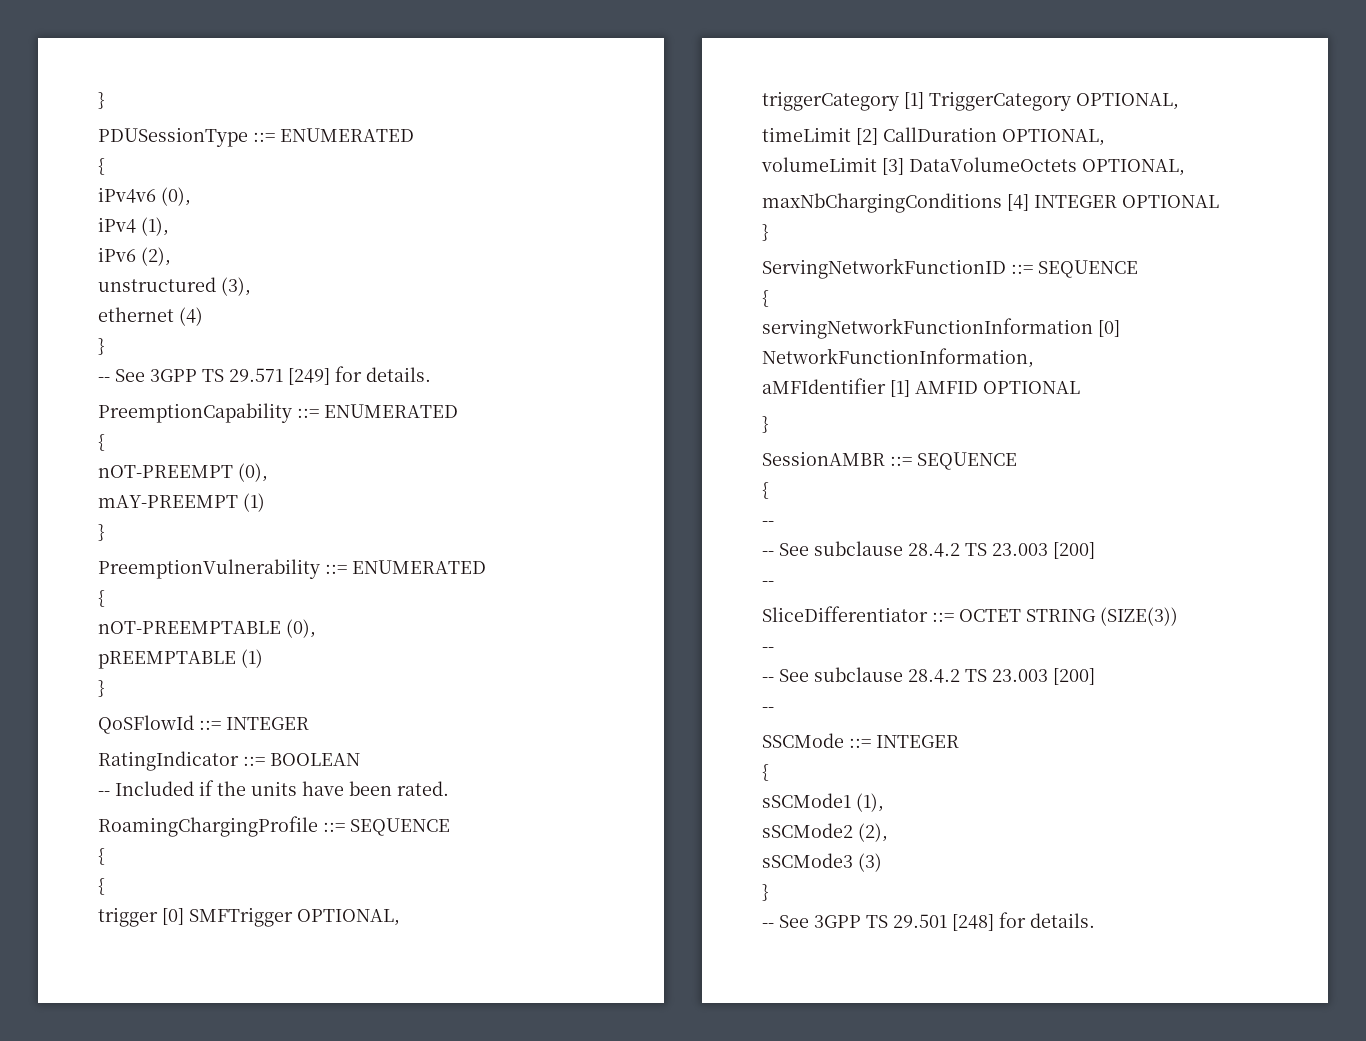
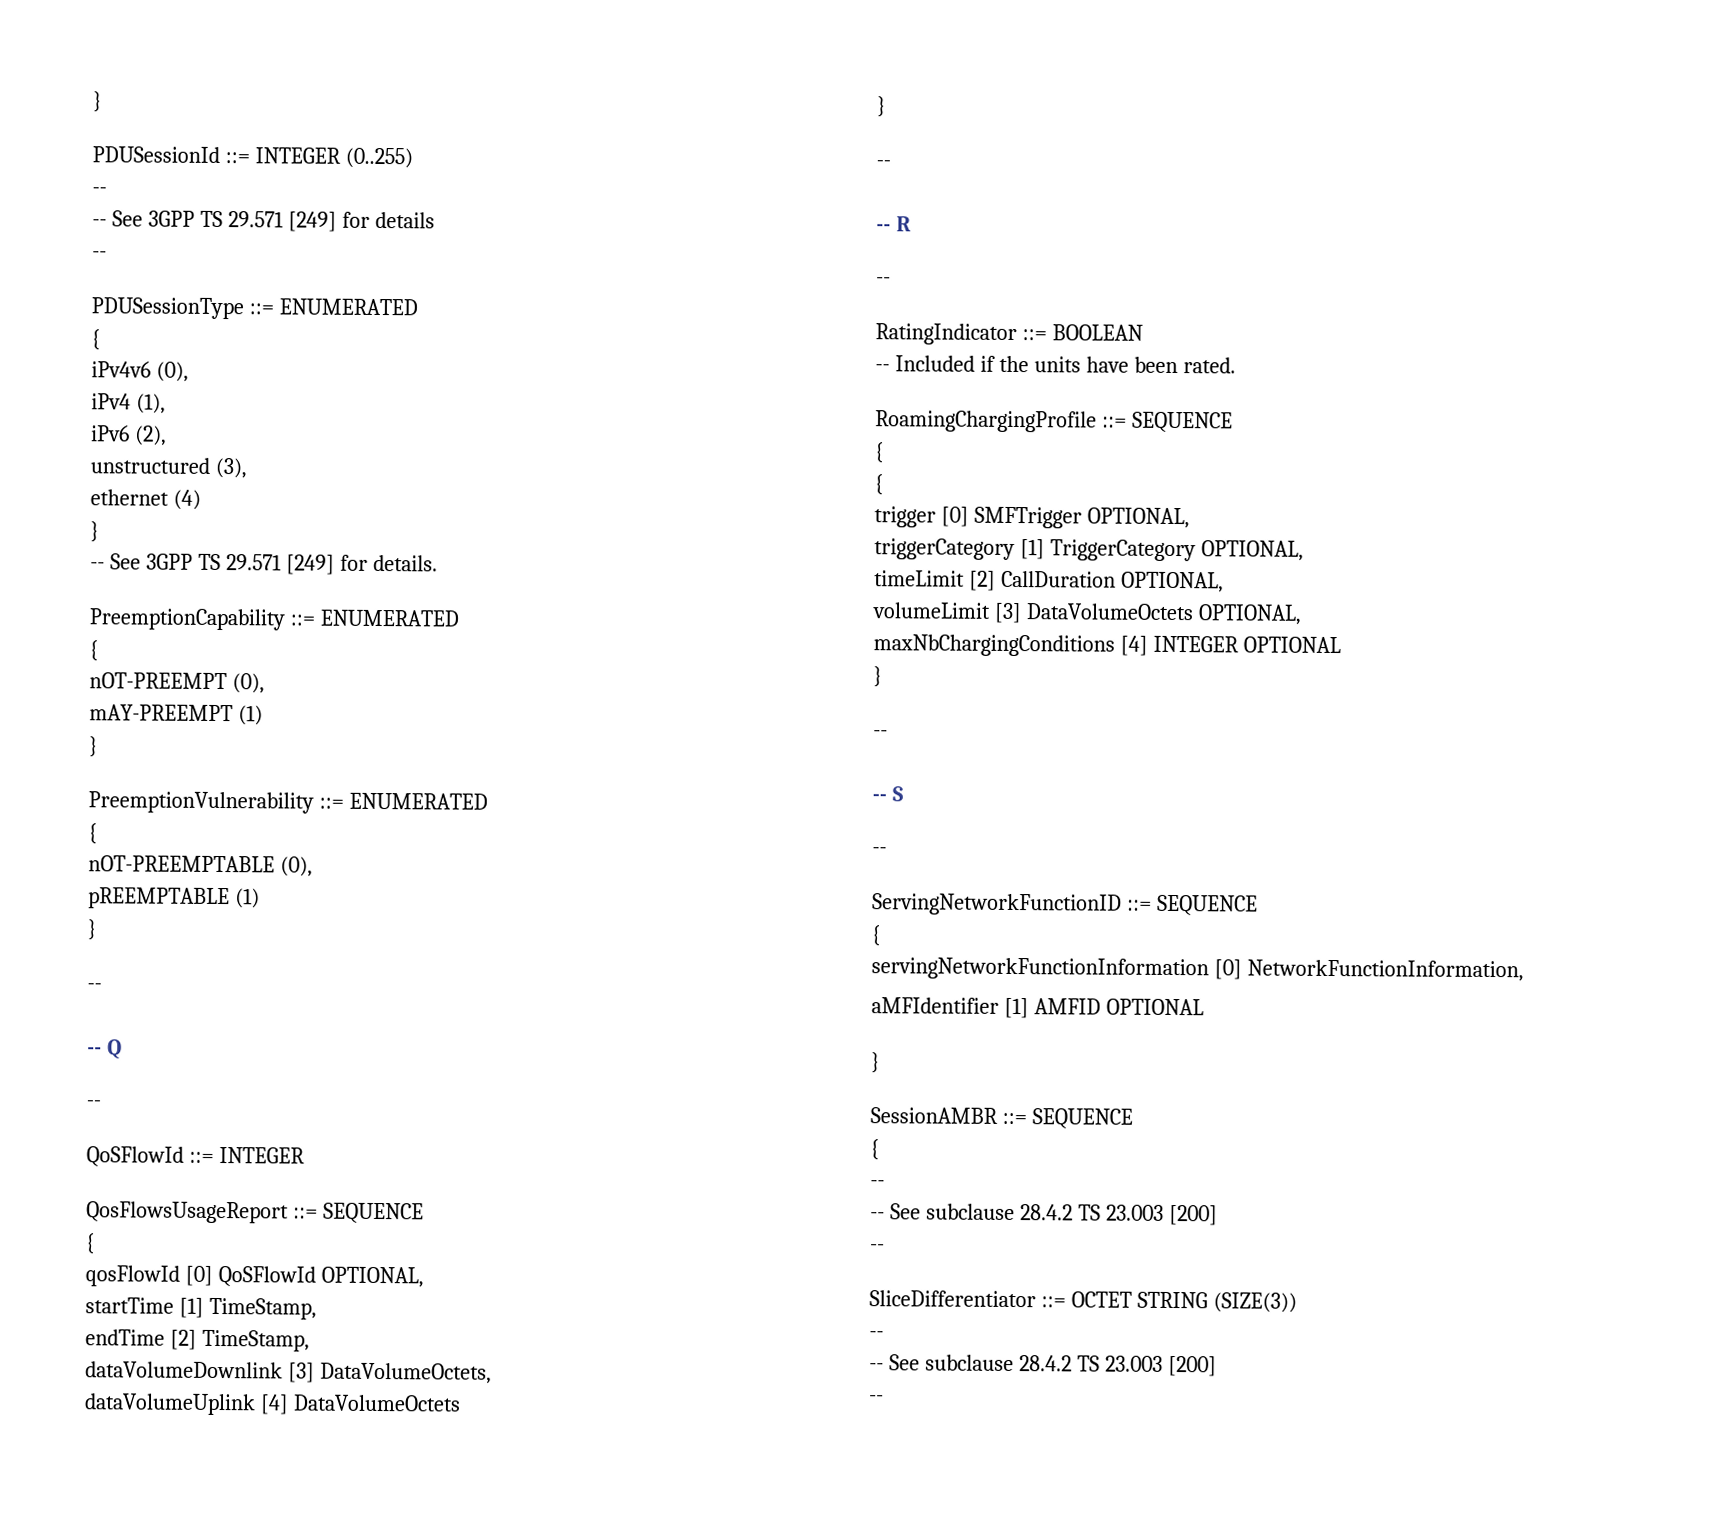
[98,92,105,109] } -> [93,91,103,113] [92,146,413,169] [92,187,107,195] [92,210,435,232] [92,251,107,259] } // PDUSessionId ::= INTEGER (0..255) // -- // -- See 3GPP TS 29.571 [249] for details // --
(105, 688) none -> [87,983,102,991] [87,1039,122,1060] [86,1100,101,1108] // -- // -- Q // --
(309, 723) none -> [86,1201,424,1224] [85,1233,96,1255] [85,1265,424,1288] [85,1297,317,1320] [85,1329,310,1352] [85,1361,492,1384] [84,1393,461,1416] [877,96,887,118] [876,160,891,168] [876,216,911,232] [876,277,891,285] // QosFlowsUsageReport ::= SEQUENCE // { // qosFlowId [0] QoSFlowId OPTIONAL, // startTime [1] TimeStamp, // endTime [2] TimeStamp, // dataVolumeDownlink [3] DataVolumeOctets, // dataVolumeUplink [4] DataVolumeOctets // } // -- // -- R // --
(769, 232) none -> [873,730,888,738] [872,786,904,802] [872,847,887,855] // -- // -- S // --
[762,733,959,748] [762,764,769,781] [762,793,884,812] [762,823,888,842] [762,853,882,872] [762,884,769,901] [762,912,1095,931] // SSCMode ::= INTEGER // { // sSCMode1 (1), // sSCMode2 (2), // sSCMode3 (3) // } // -- See 3GPP TS 29.501 [248] for details. -> (884, 1399) none

